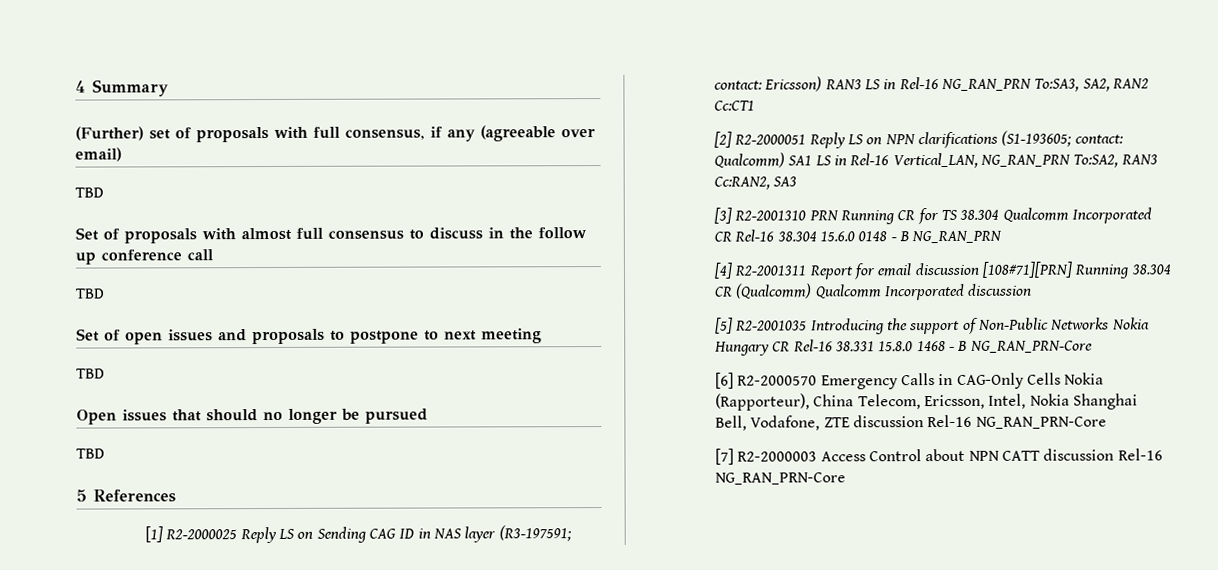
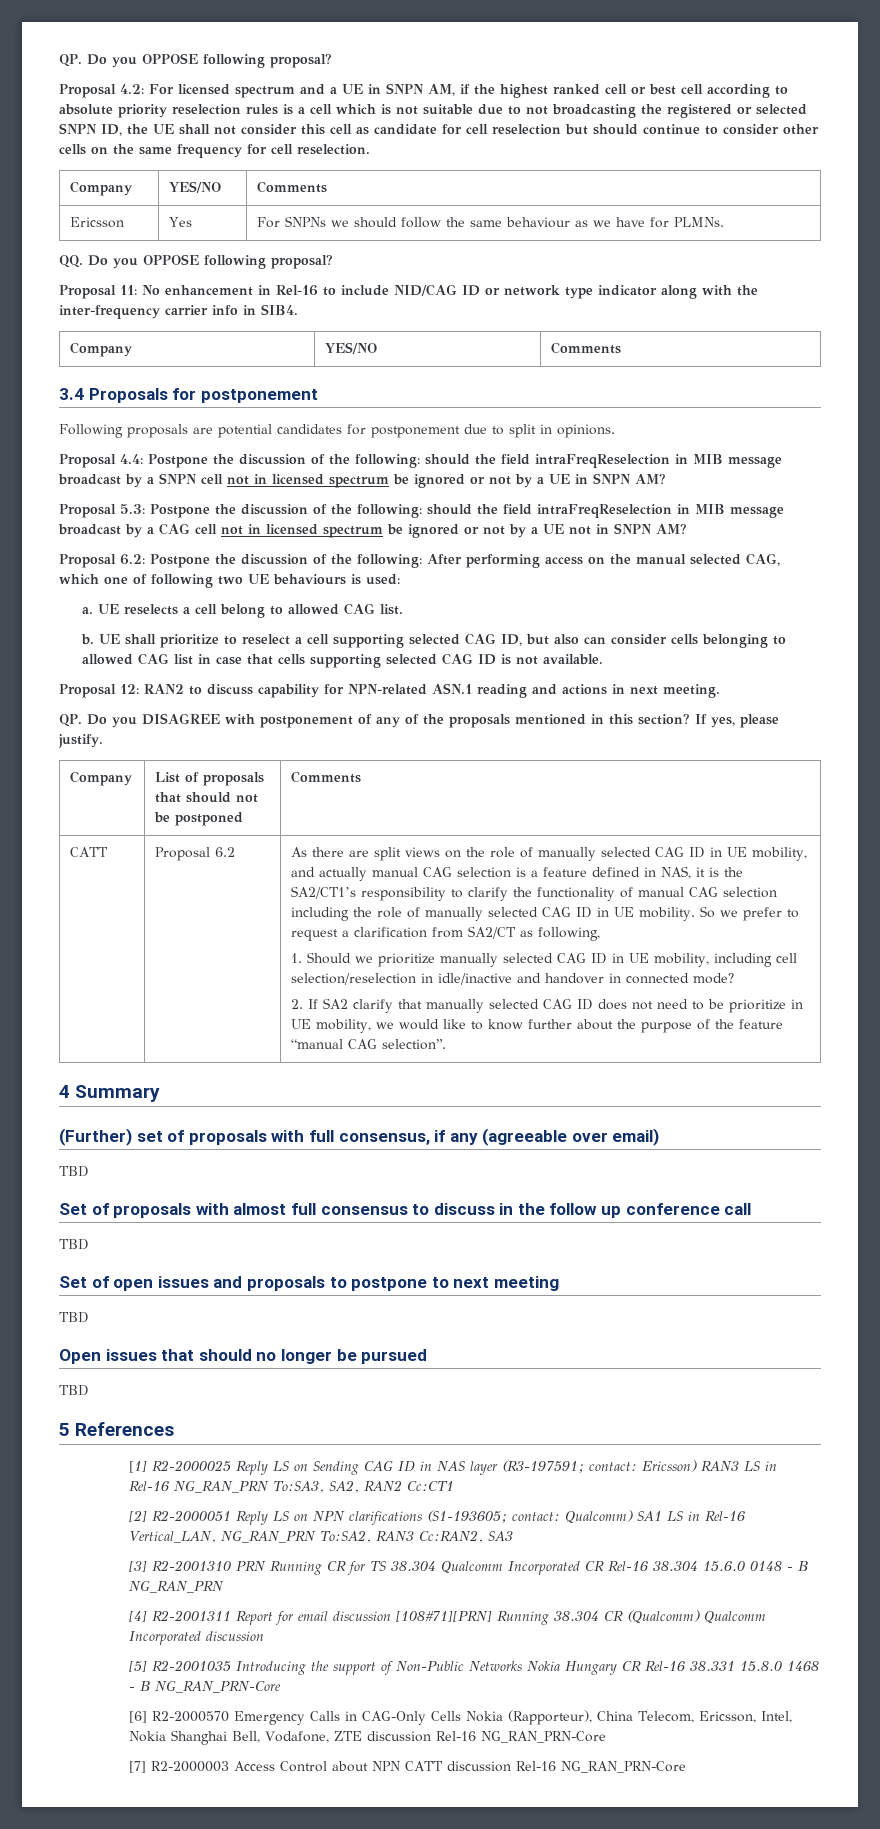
(75, 86) none -> [59,53,332,68] [59,83,788,98] [59,104,807,118] [59,123,819,136] [59,144,370,158] [70,181,133,196] [169,181,222,193] [257,181,328,193] [70,217,125,228] [169,217,193,227] [257,216,725,228] [59,254,333,269] [59,284,758,299] [59,304,298,319] [70,342,133,357] [325,342,378,354] [551,342,622,354] [59,388,318,403] [59,424,615,438] [59,454,782,468] [58,473,666,488] [59,504,784,518] [58,523,687,538] [59,553,780,568] [59,574,400,588] [82,603,404,618] [81,633,787,648] [82,653,604,668] [59,683,720,698] [59,713,779,728] [58,734,103,748] [70,771,133,786] [155,772,265,786] [155,792,259,803] [154,812,244,826] [291,771,362,783] [70,847,109,857] [155,847,236,861] [291,847,808,861] [291,866,744,881] [291,886,778,901] [291,906,800,921] [291,926,601,941] [291,952,798,967] [291,973,735,985] [291,998,804,1013] [291,1019,784,1033] [291,1039,447,1050] QP. Do you OPPOSE following proposal? // Proposal 4.2: For licensed spectrum and a UE in SNPN AM, if the highest ranked cell or best cell according to absolute priority reselection rules is a cell which is not suitable due to not broadcasting the registered or selected SNPN ID, the UE shall not consider this cell as candidate for cell reselection but should continue to consider other cells on the same frequency for cell reselection. // Company | YES/NO | Comments // Ericsson | Yes | For SNPNs we should follow the same behaviour as we have for PLMNs. // QQ. Do you OPPOSE following proposal? // Proposal 11: No enhancement in Rel-16 to include NID/CAG ID or network type indicator along with the inter-frequency carrier info in SIB4. // Company | YES/NO | Comments // 3.4 Proposals for postponement // Following proposals are potential candidates for postponement due to split in opinions. // Proposal 4.4: Postpone the discussion of the following: should the field intraFreqReselection in MIB message broadcast by a SNPN cell not in licensed spectrum be ignored or not by a UE in SNPN AM? // Proposal 5.3: Postpone the discussion of the following: should the field intraFreqReselection in MIB message broadcast by a CAG cell not in licensed spectrum be ignored or not by a UE not in SNPN AM? // Proposal 6.2: Postpone the discussion of the following: After performing access on the manual selected CAG, which one of following two UE behaviours is used: // a. UE reselects a cell belong to allowed CAG list. // b. UE shall prioritize to reselect a cell supporting selected CAG ID, but also can consider cells belonging to allowed CAG list in case that cells supporting selected CAG ID is not available. // Proposal 12: RAN2 to discuss capability for NPN-related ASN.1 reading and actions in next meeting. // QP. Do you DISAGREE with postponement of any of the proposals mentioned in this section? If yes, please justify. // Company | List of proposals that should not be postponed | Comments // CATT | Proposal 6.2 | As there are split views on the role of manually selected CAG ID in UE mobility, and actually manual CAG selection is a feature defined in NAS, it is the SA2/CT1’s responsibility to clarify the functionality of manual CAG selection including the role of manually selected CAG ID in UE mobility. So we prefer to request a clarification from SA2/CT as following, // 1. Should we prioritize manually selected CAG ID in UE mobility, including cell selection/reselection in idle/inactive and handover in connected mode? // 2. If SA2 clarify that manually selected CAG ID does not need to be prioritize in UE mobility, we would like to know further about the purpose of the feature “manual CAG selection”. //

